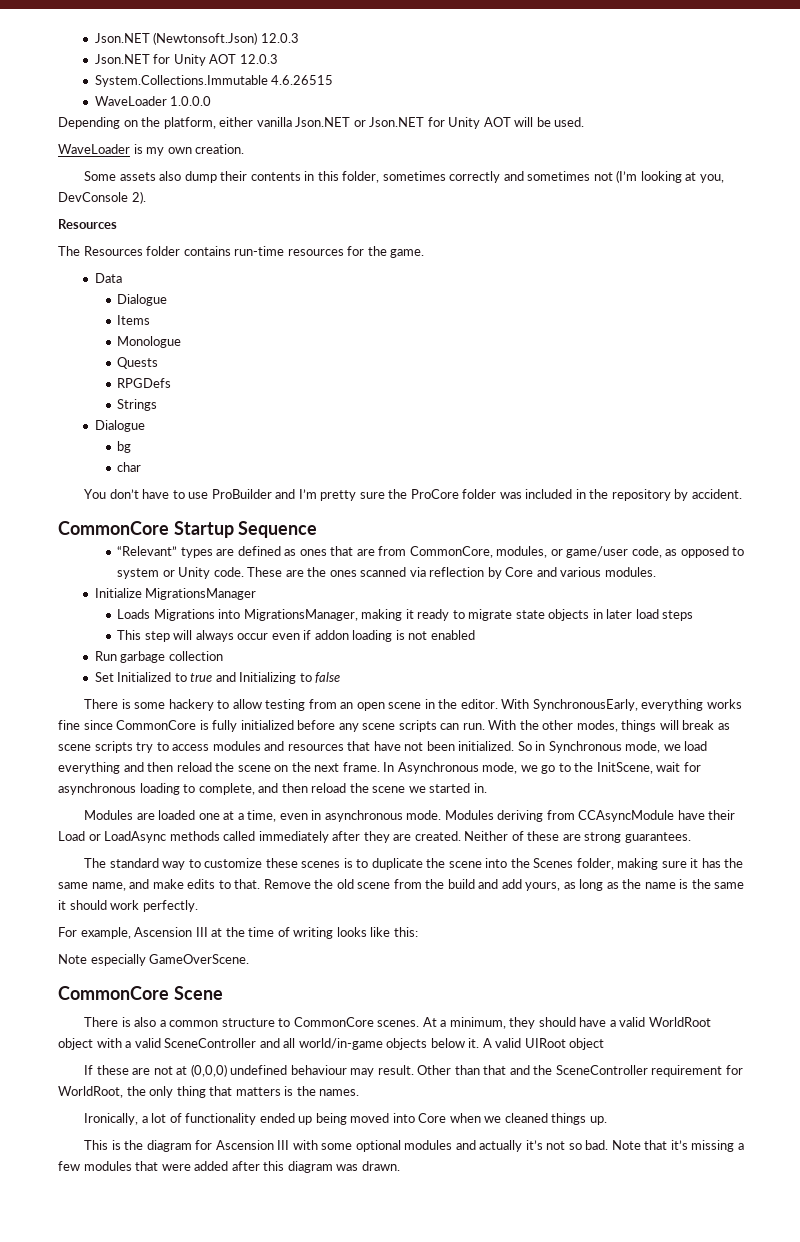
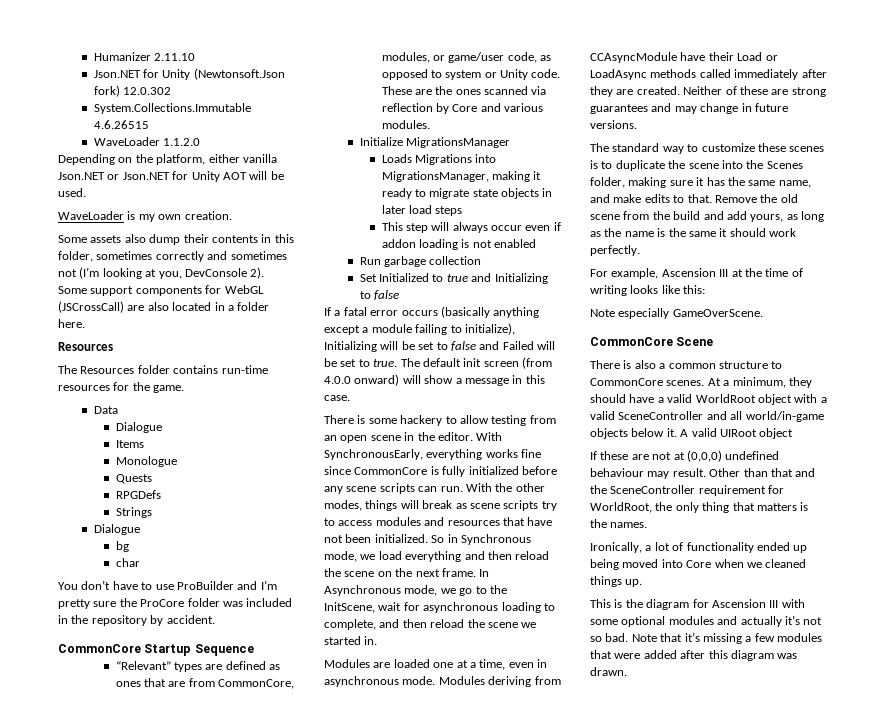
[94,32,299,45] [94,54,278,66] Json.NET (Newtonsoft.Json) 12.0.3 // Json.NET for Unity AOT 12.0.3 -> [93,52,196,61] [93,68,285,80] [93,85,172,97] Humanizer 2.11.10 // Json.NET for Unity (Newtonsoft.Json fork) 12.0.302
[170,96,212,106] 1.0.0.0 -> [163,138,201,146] 1.1.2.0
(146, 197) none -> [58,285,264,296] [58,301,270,313] [58,319,85,328] Some support components for WebGL (JSCrossCall) are also located in a folder here.
(341, 677) none -> [324,306,540,318] [324,323,515,335] [324,341,555,352] [324,357,552,369] [324,374,545,386] [324,395,350,401] // If a fatal error occurs (basically anything except a module failing to initialize), Initializing will be set to false and Failed will be set to true. The default init screen (from 4.0.0 onward) will show a message in this case.
[624,832,691,843] guarantees. -> [590,103,788,114] [590,120,637,129] guarantees and may change in future versions.

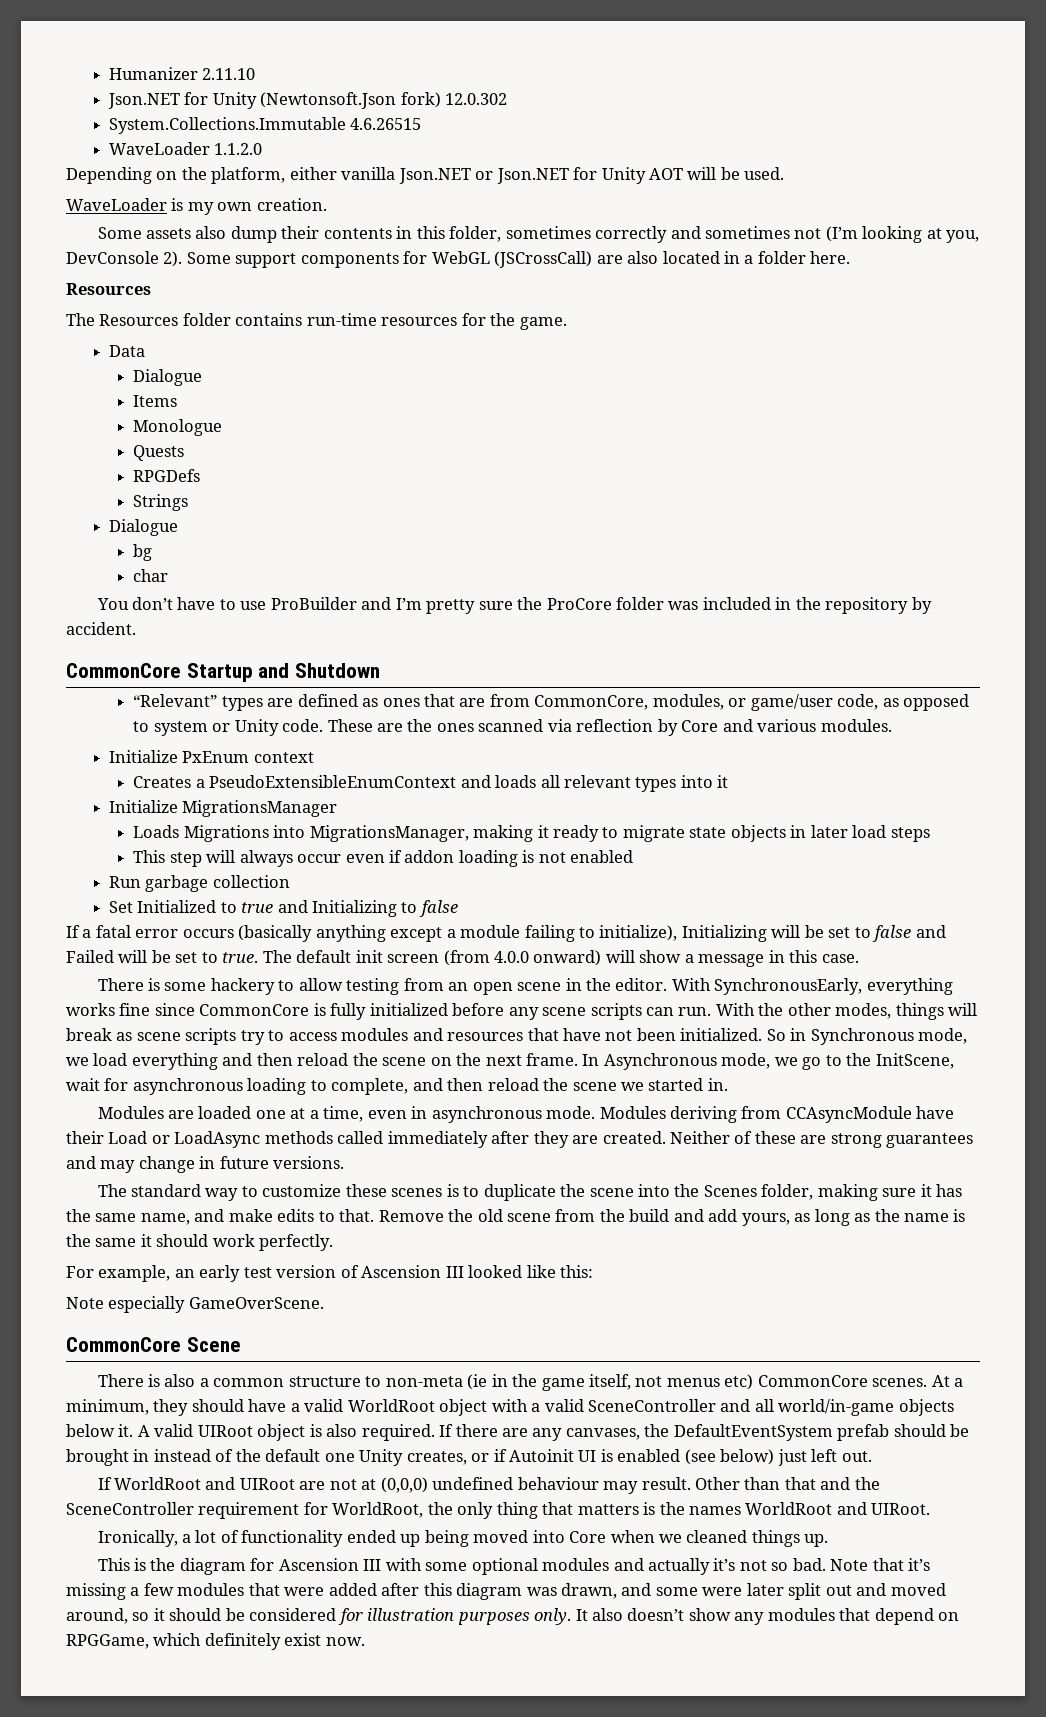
[194,644,254,656] Sequence -> [258,663,381,678] and Shutdown
(430, 124) none -> [108,750,314,763] [133,775,729,792] // Initialize PxEnum context // Creates a PseudoExtensibleEnumContext and loads all relevant types into it
[661,268,803,277] [590,285,659,296] Ascension III at the time of writing looks -> [174,1265,523,1282] an early test version of Ascension III looked
(783, 365) none -> [385,1374,754,1391] non-meta (ie in the game itself, not menus etc)
[590,451,629,460] // If these -> [309,1424,970,1441] [66,1449,872,1466] [97,1477,295,1490] is also required. If there are any canvases, the DefaultEventSystem prefab should be brought in instead of the default one Unity creates, or if Autoinit UI is enabled (see below) just left out. // If WorldRoot and UIRoot
[610,522,648,528] names. -> [689,1502,931,1515] names WorldRoot and UIRoot.
[590,667,627,676] drawn. -> [561,1583,946,1600] [66,1608,960,1625] [66,1633,365,1650] drawn, and some were later split out and moved around, so it should be considered for illustration purposes only. It also doesn’t show any modules that depend on RPGGame, which definitely exist now.

